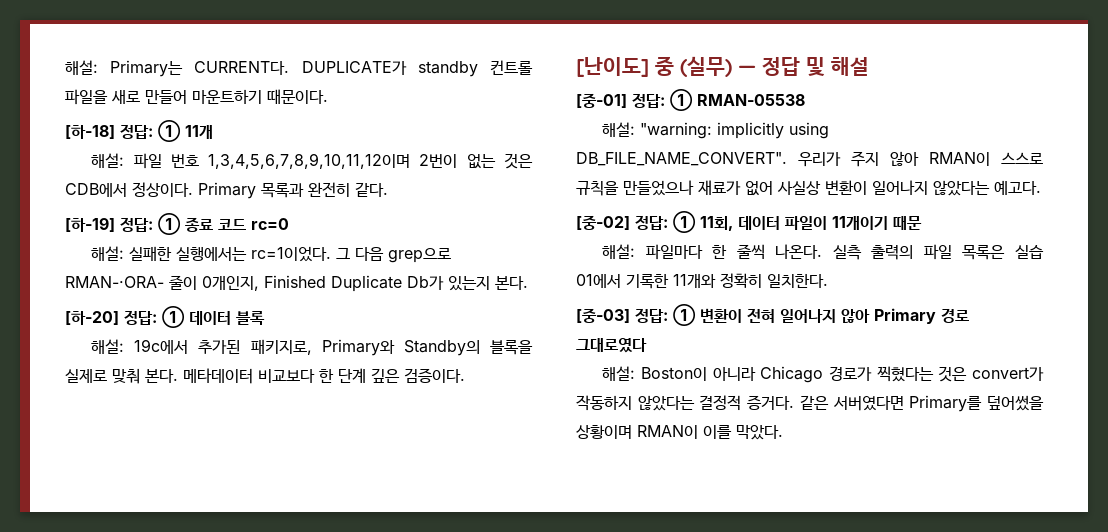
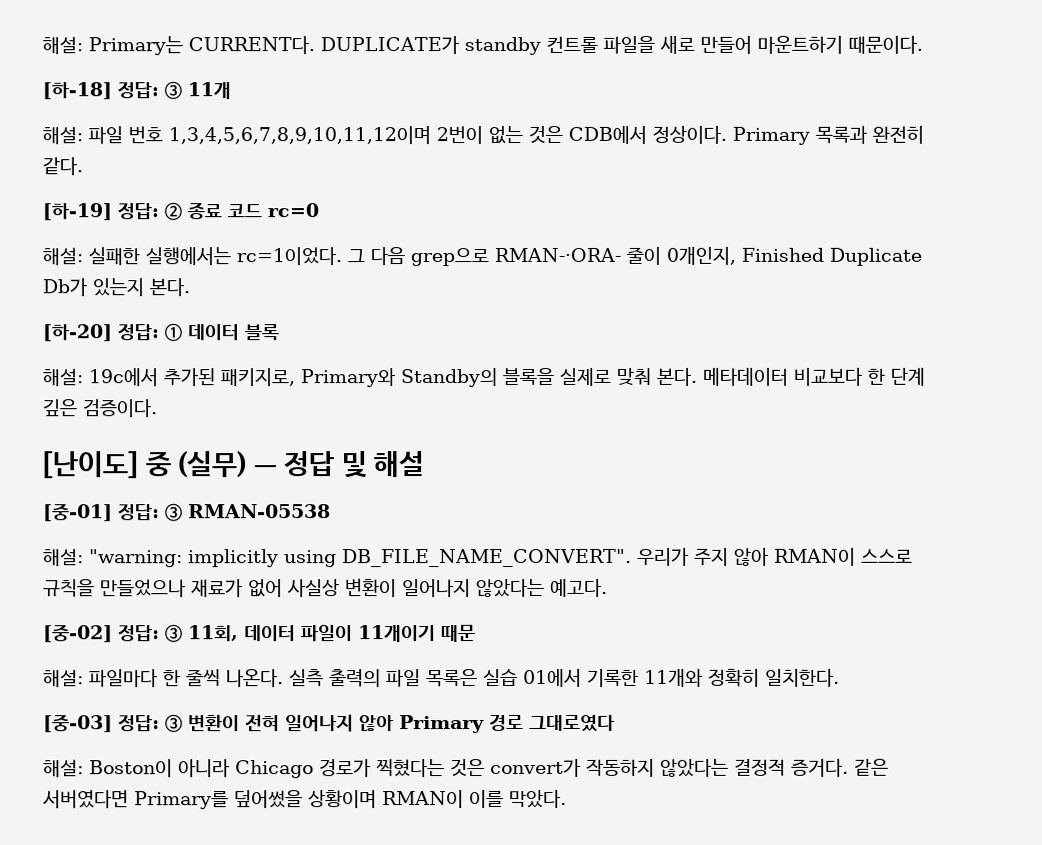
[158,120,181,142] ① -> [164,81,182,100] ③
[158,213,181,235] ① -> [164,202,182,221] ②
[670,89,693,111] ① -> [165,503,183,522] ③
[673,211,696,233] ① -> [165,624,183,643] ③
[673,304,696,326] ① -> [165,714,183,733] ③

